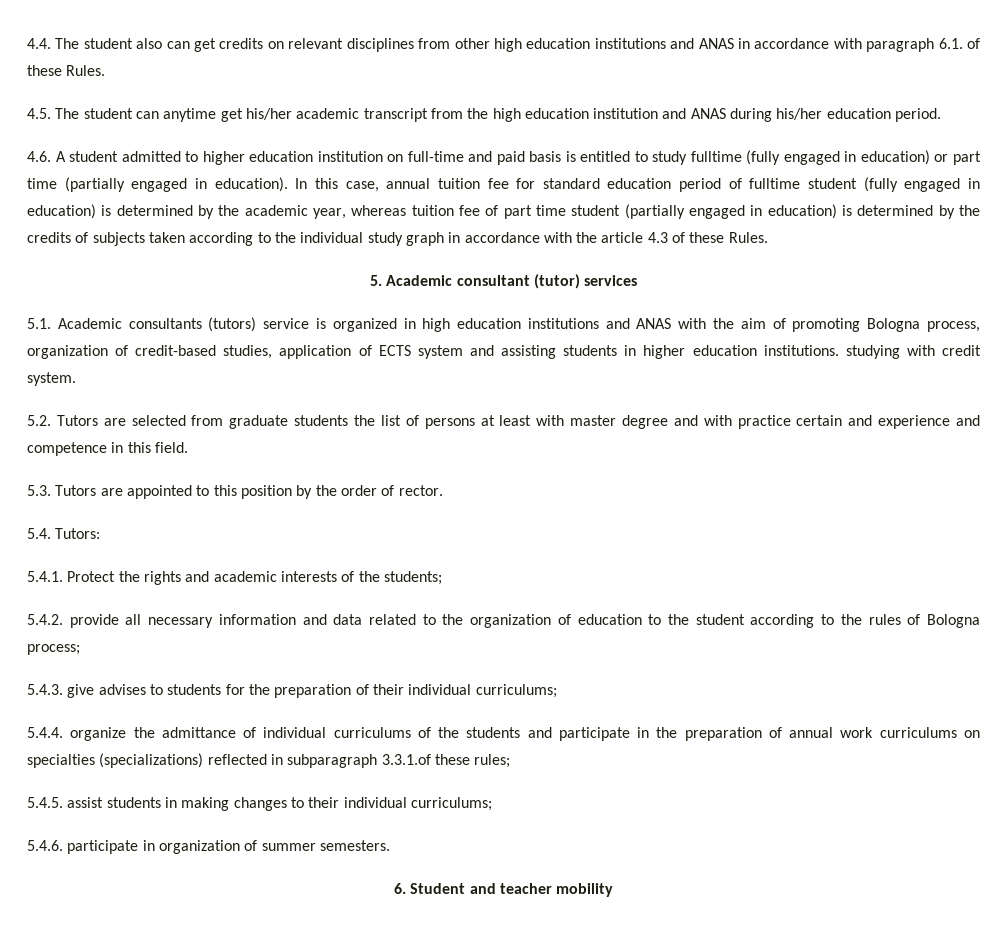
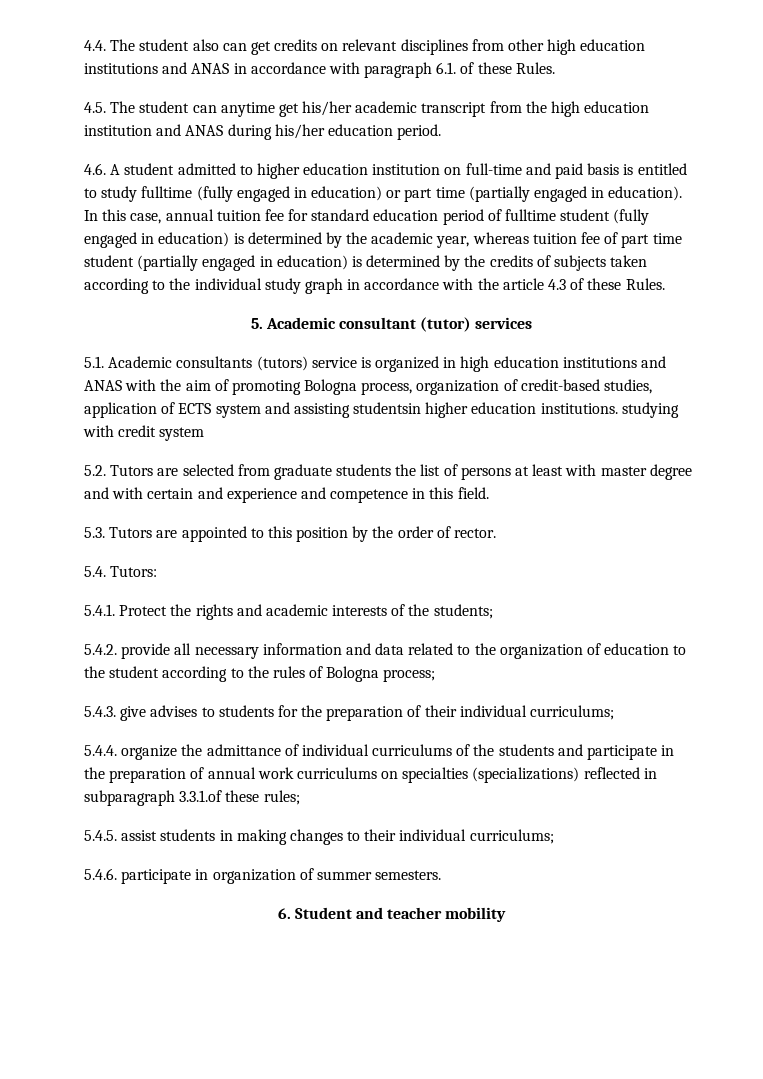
[563,345,637,356] students in -> [353,402,422,414] studentsin
[27,372,76,386] system. -> [159,427,205,441] system
[737,415,791,429] practice -> (144, 493) none

